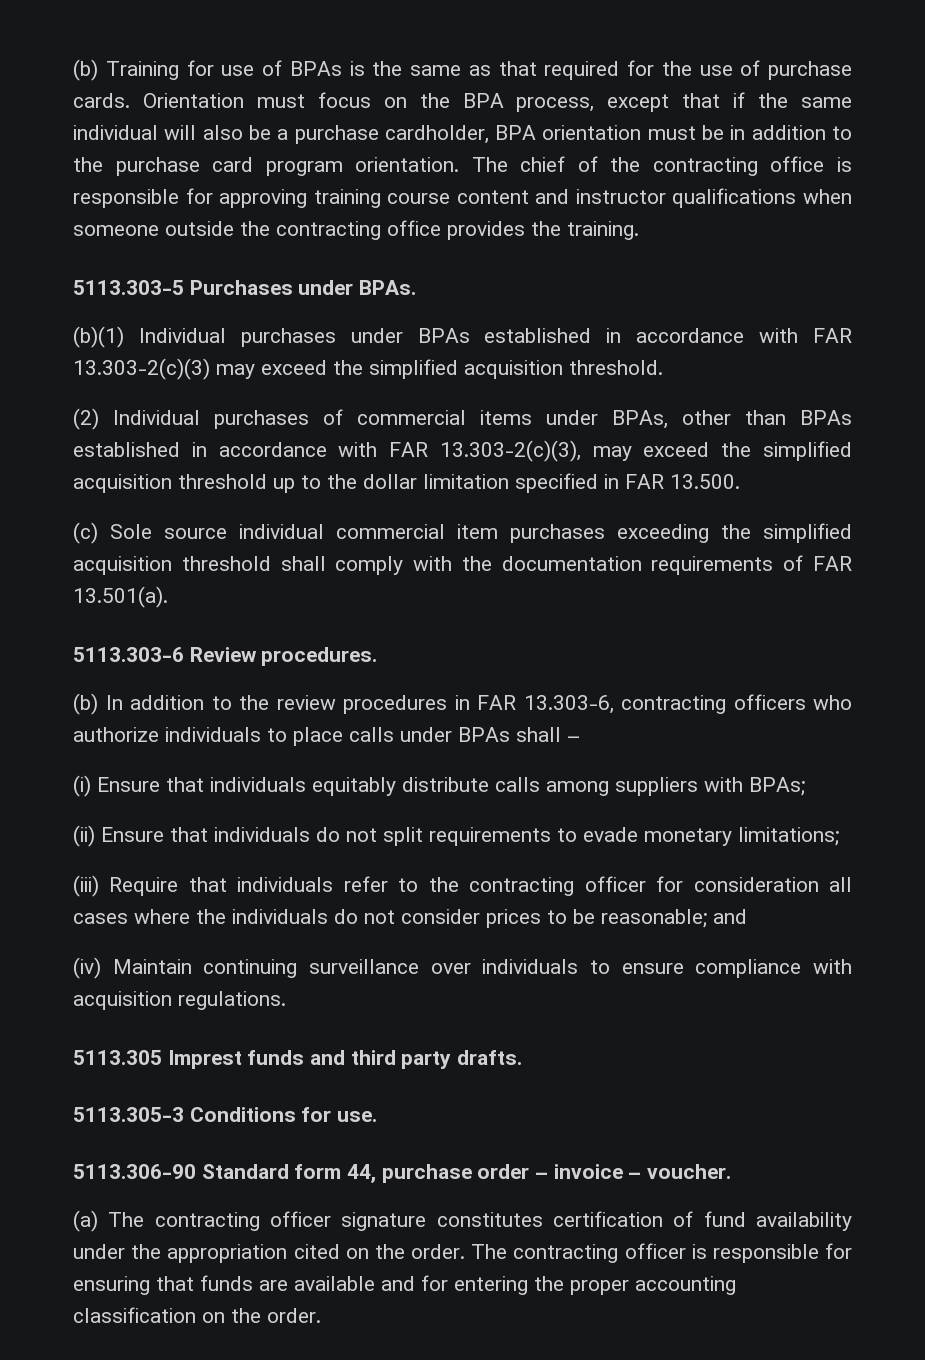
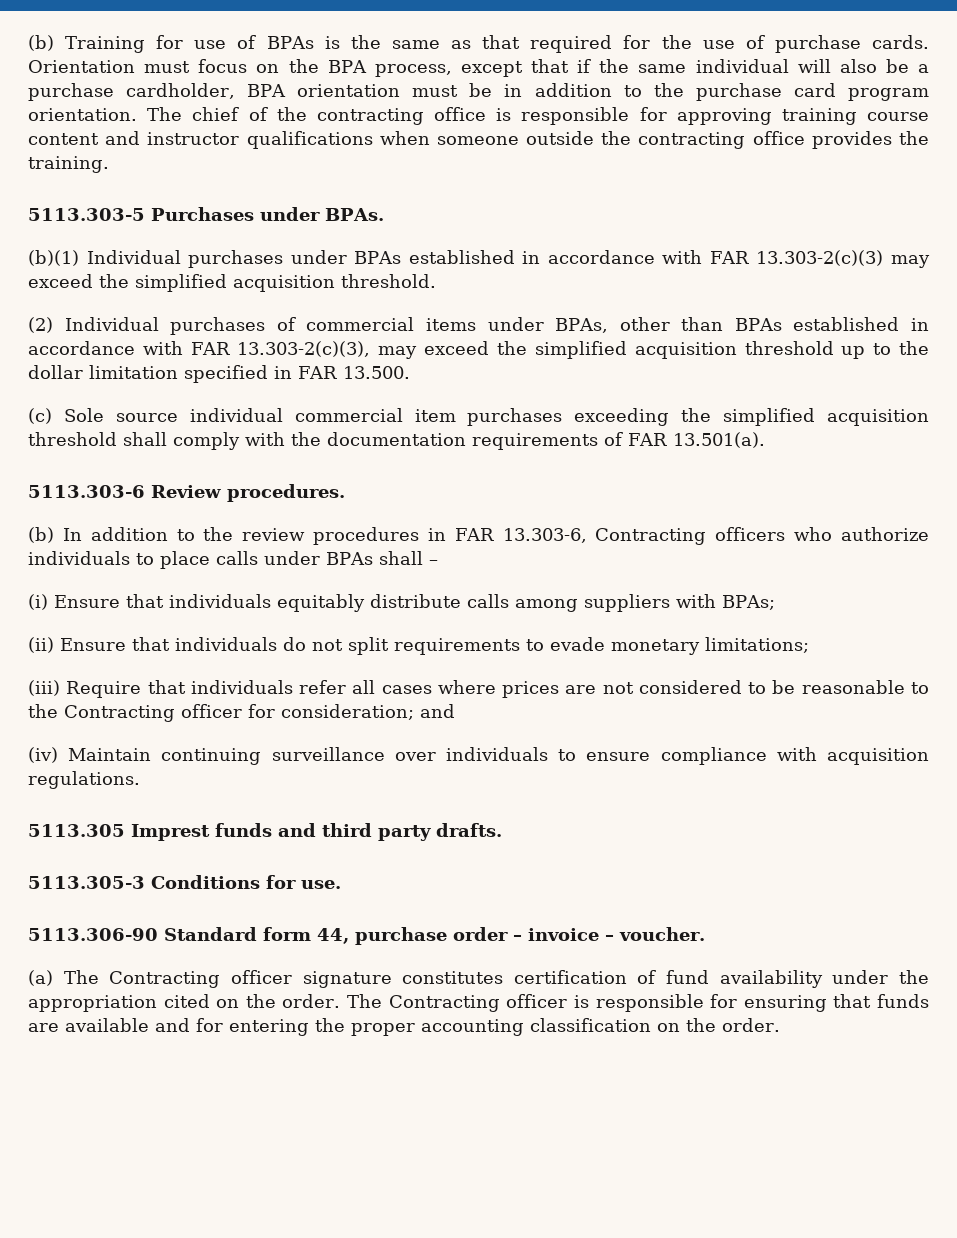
[621,695,726,714] contracting -> [595,528,707,545] Contracting
[398,876,852,896] [73,909,707,928] to the contracting officer for consideration all cases where the individuals do not consider prices to be reasonable; -> [352,680,929,698] [28,704,414,722] all cases where prices are not considered to be reasonable to the Contracting officer for consideration;
[154,1212,260,1231] contracting -> [109,971,221,988] Contracting
[513,1244,619,1263] contracting -> [388,995,500,1012] Contracting

